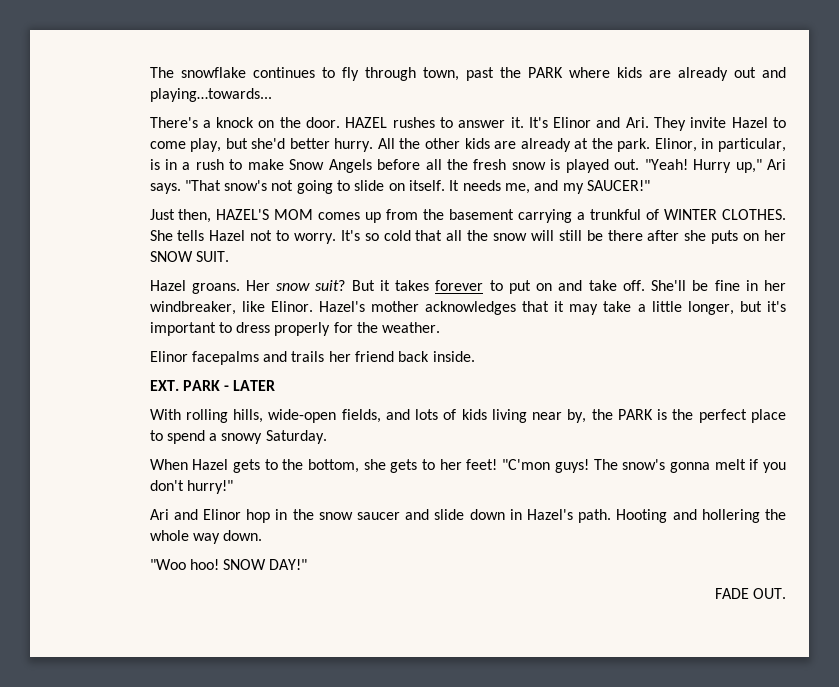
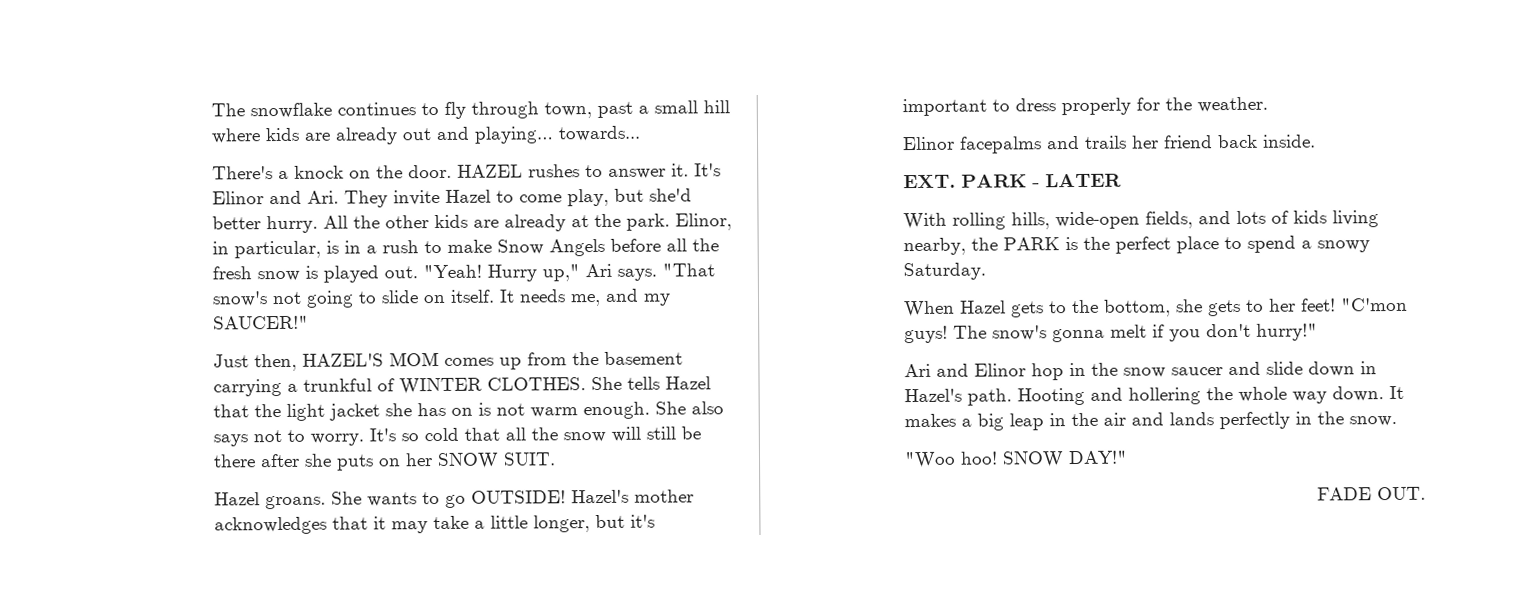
[499,67,563,78] the PARK -> [637,100,730,114] a small hill
[149,88,272,102] playing…towards... -> [473,125,641,144] playing… towards...
(246, 235) none -> [212,401,724,421] [212,434,248,447] that the light jacket she has on is not warm enough. She also says
[245,280,787,294] [149,301,313,315] Her snow suit? But it takes forever to put on and take off. She'll be fine in her windbreaker, like Elinor. -> [330,490,566,508] She wants to go OUTSIDE!
[532,409,587,423] near by, -> [902,237,966,256] nearby,
(263, 535) none -> [1388,385,1404,400] [903,411,1397,431] It makes a big leap in the air and lands perfectly in the snow.

